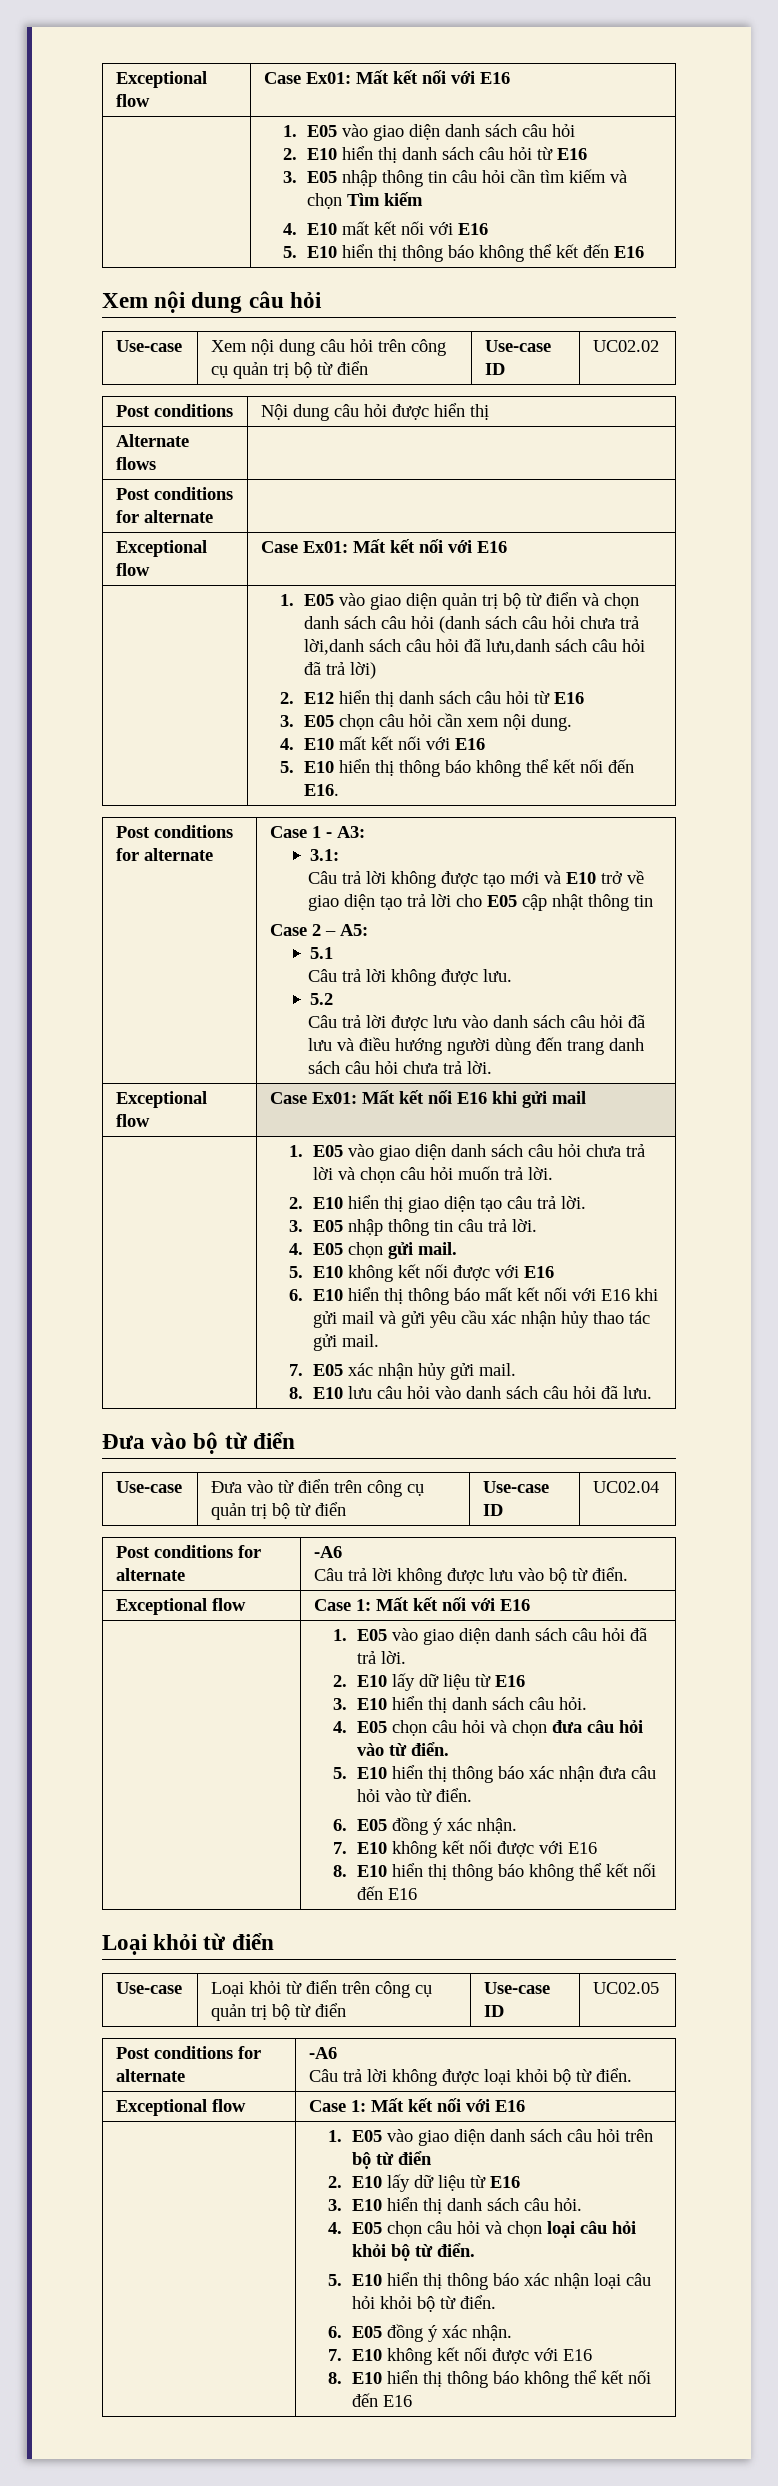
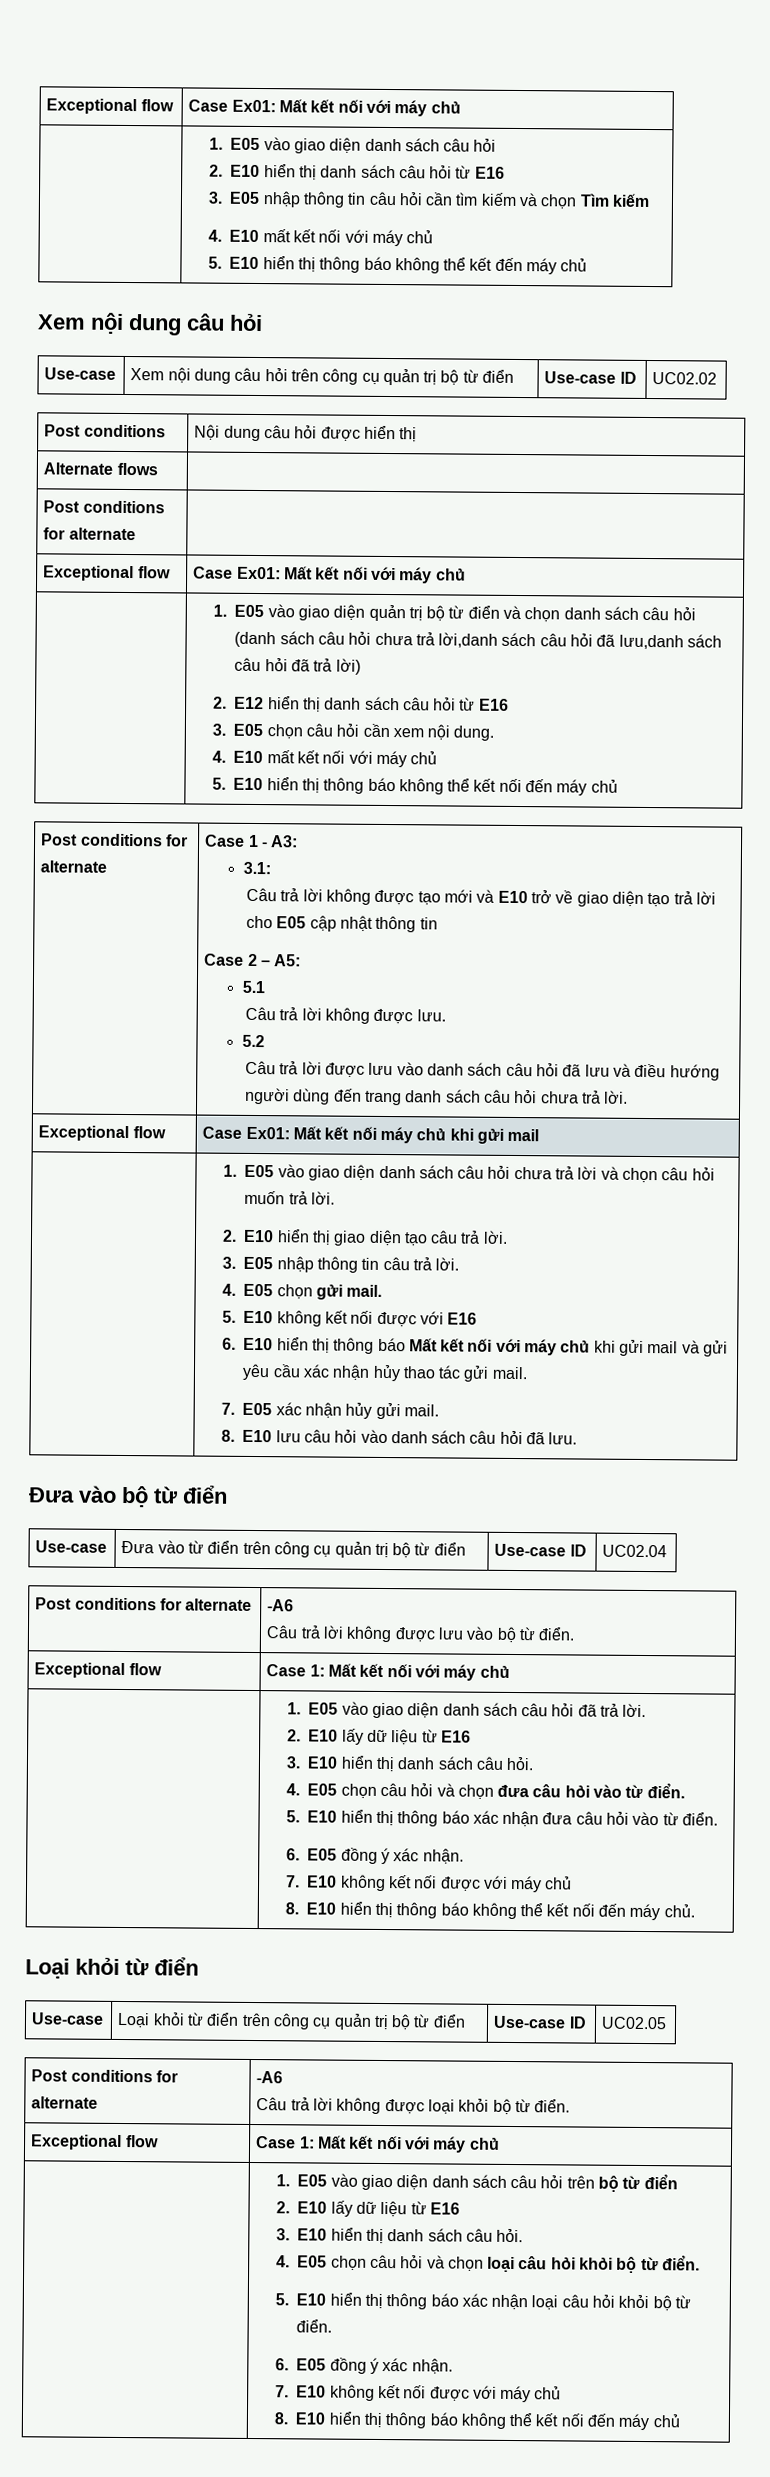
[116,71,208,88] [116,94,151,107] [264,70,511,84] Exceptional flow | Case Ex01: Mất kết nối với E16 -> [46,98,174,115] [188,99,461,117] Exceptional flow | Case Ex01: Mất kết nối với máy chủ
[457,223,488,235] E16 -> [371,229,434,247] máy chủ
[613,246,644,258] E16 -> [526,258,588,275] máy chủ
[477,541,508,553] E16 -> [399,567,466,584] máy chủ
[454,738,485,750] E16 -> [375,750,438,768] máy chủ
[303,784,339,796] E16. -> [556,779,618,796] máy chủ
[457,1092,488,1104] E16 -> [379,1126,447,1144] máy chủ
[484,1287,630,1301] mất kết nối với E16 -> [408,1338,591,1356] Mất kết nối với máy chủ
[500,1599,531,1611] E16 -> [443,1664,510,1681] máy chủ
[567,1842,597,1854] E16 -> [510,1875,573,1893] máy chủ
[387,1888,417,1900] E16 -> [629,1903,695,1921] máy chủ.
[495,2100,526,2112] E16 -> [432,2136,500,2153] máy chủ
[562,2349,592,2361] E16 -> [500,2385,562,2403] máy chủ
[382,2395,412,2407] E16 -> [618,2413,680,2431] máy chủ

